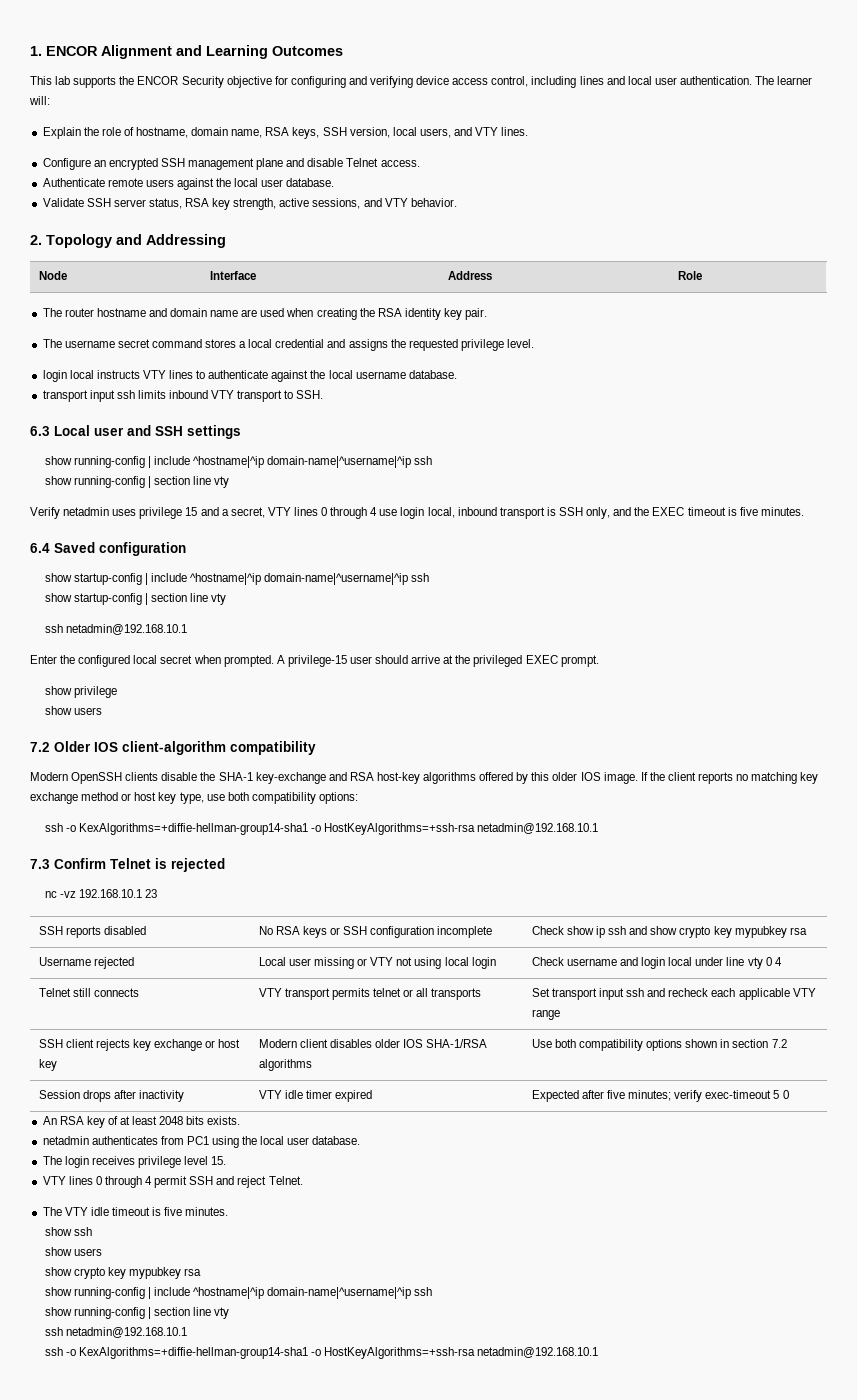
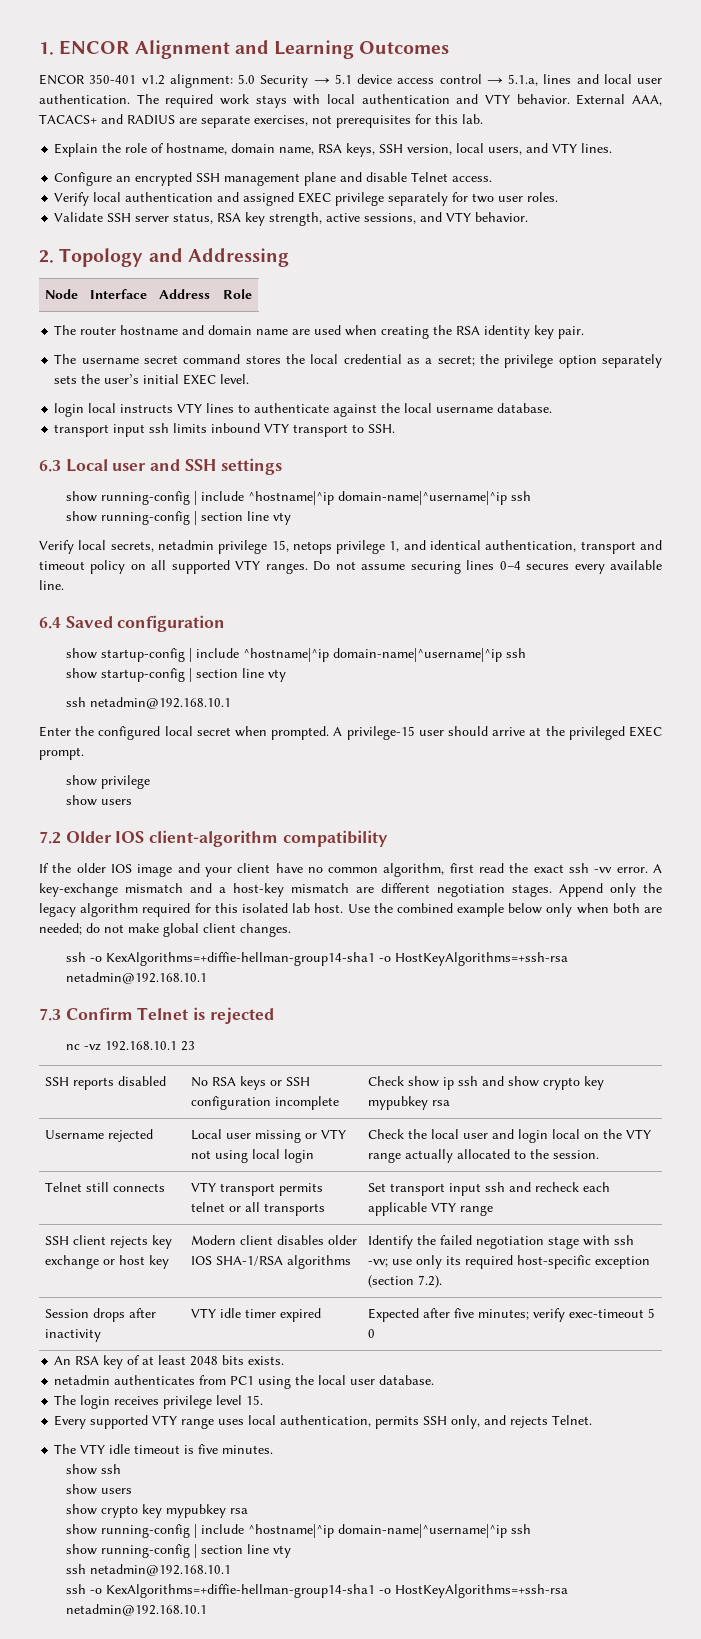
[30,76,577,88] This lab supports the ENCOR Security objective for configuring and verifying device access control, including -> [39,74,538,88] ENCOR 350-401 v1.2 alignment: 5.0 Security → 5.1 device access control → 5.1.a,
[777,76,813,85] [29,96,50,105] learner will: -> [165,94,662,108] [39,114,483,128] required work stays with local authentication and VTY behavior. External AAA, TACACS+ and RADIUS are separate exercises, not prerequisites for this lab.
[42,178,335,190] Authenticate remote users against the local user database. -> [54,192,559,206] Verify local authentication and assigned EXEC privilege separately for two user roles.
[239,341,247,348] a -> [286,354,306,364] the
[327,339,504,351] and assigns the requested privilege -> [407,354,662,368] [54,374,217,385] as a secret; the privilege option separately sets the user’s initial EXEC
[63,507,804,519] netadmin uses privilege 15 and a secret, VTY lines 0 through 4 use login local, inbound transport is SSH only, and the EXEC timeout is five minutes. -> [78,540,662,554] [39,560,662,574] [39,580,64,590] local secrets, netadmin privilege 15, netops privilege 1, and identical authentication, transport and timeout policy on all supported VTY ranges. Do not assume securing lines 0–4 secures every available line.
[30,772,819,784] [30,792,358,804] Modern OpenSSH clients disable the SHA-1 key-exchange and RSA host-key algorithms offered by this older IOS image. If the client reports no matching key exchange method or host key type, use both compatibility options: -> [39,863,662,877] [39,883,662,897] [39,903,662,917] [39,923,291,937] If the older IOS image and your client have no common algorithm, first read the exact ssh -vv error. A key-exchange mismatch and a host-key mismatch are different negotiation stages. Append only the legacy algorithm required for this isolated lab host. Use the combined example below only when both are needed; do not make global client changes.
[566,957,782,969] username and login local under line vty 0 4 -> [407,1129,651,1143] [367,1149,599,1163] the local user and login local on the VTY range actually allocated to the session.
[531,1039,787,1051] Use both compatibility options shown in section 7.2 -> [367,1235,634,1249] [367,1255,650,1269] [367,1275,442,1288] Identify the failed negotiation stage with ssh -vv; use only its required host-specific exception (section 7.2).
[42,1176,267,1188] VTY lines 0 through 4 permit SSH and reject -> [54,1415,549,1429] Every supported VTY range uses local authentication, permits SSH only, and rejects

